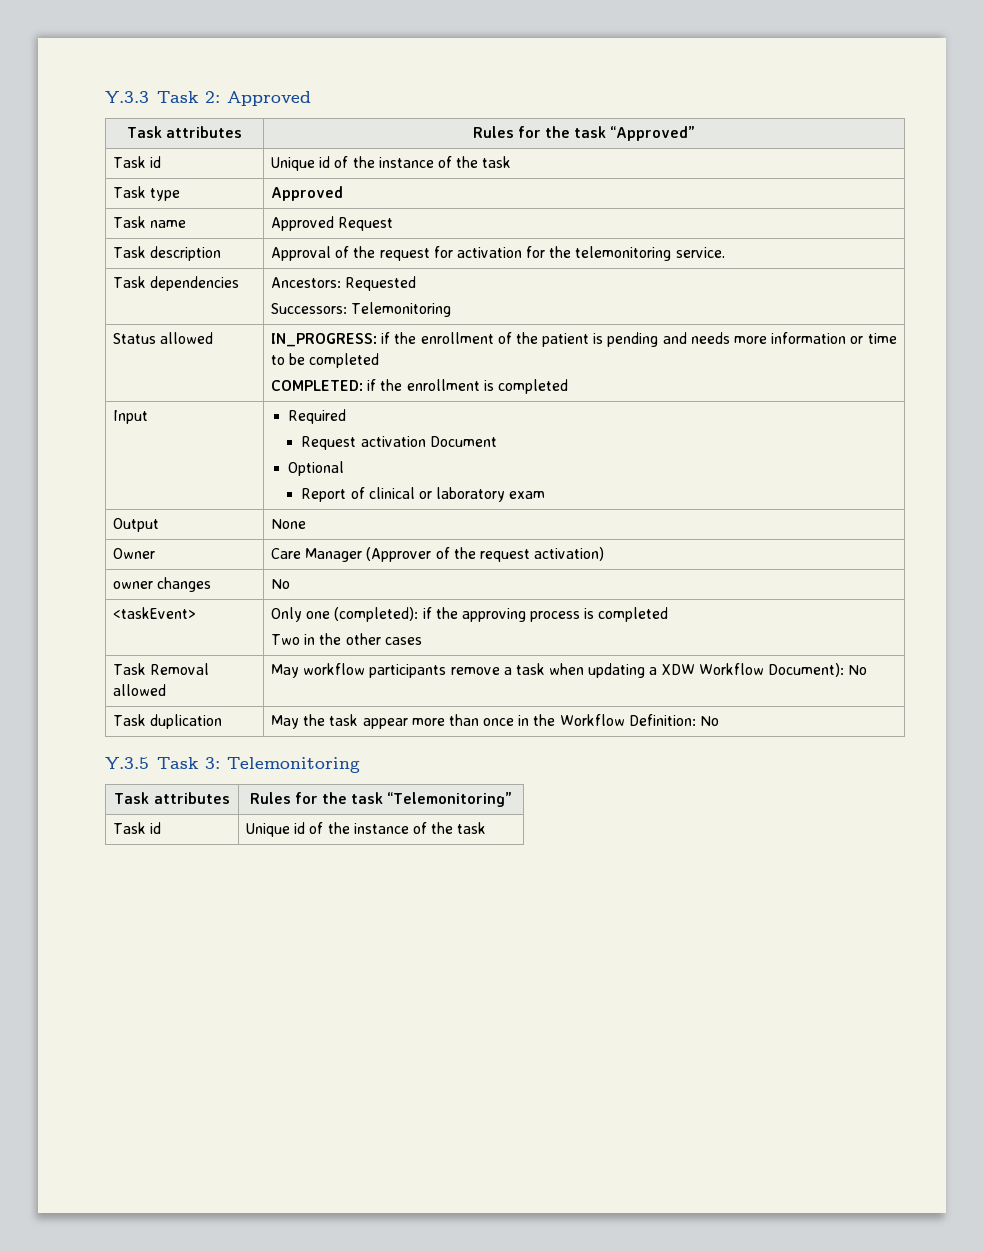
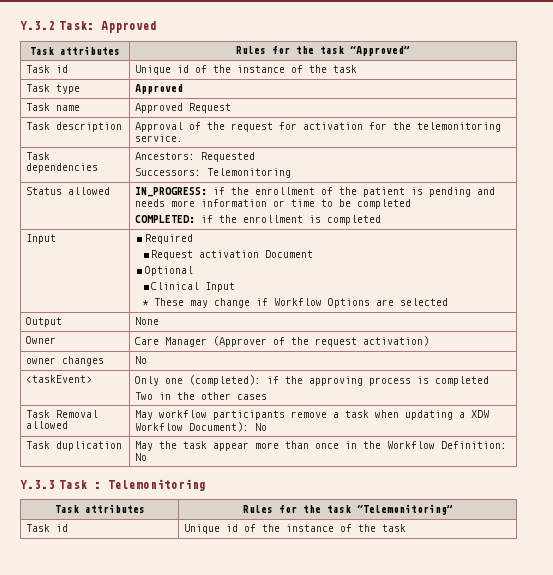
[105,91,220,103] Y.3.3 Task 2: -> [20,21,95,30] Y.3.2 Task:
[301,487,546,502] Report of clinical or laboratory exam -> [151,282,236,292] [142,298,449,308] Clinical Input // * These may change if Workflow Options are selected
[105,757,220,769] Y.3.5 Task 3: -> [20,480,102,489] Y.3.3 Task :

